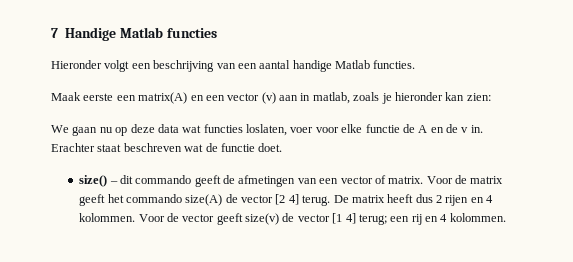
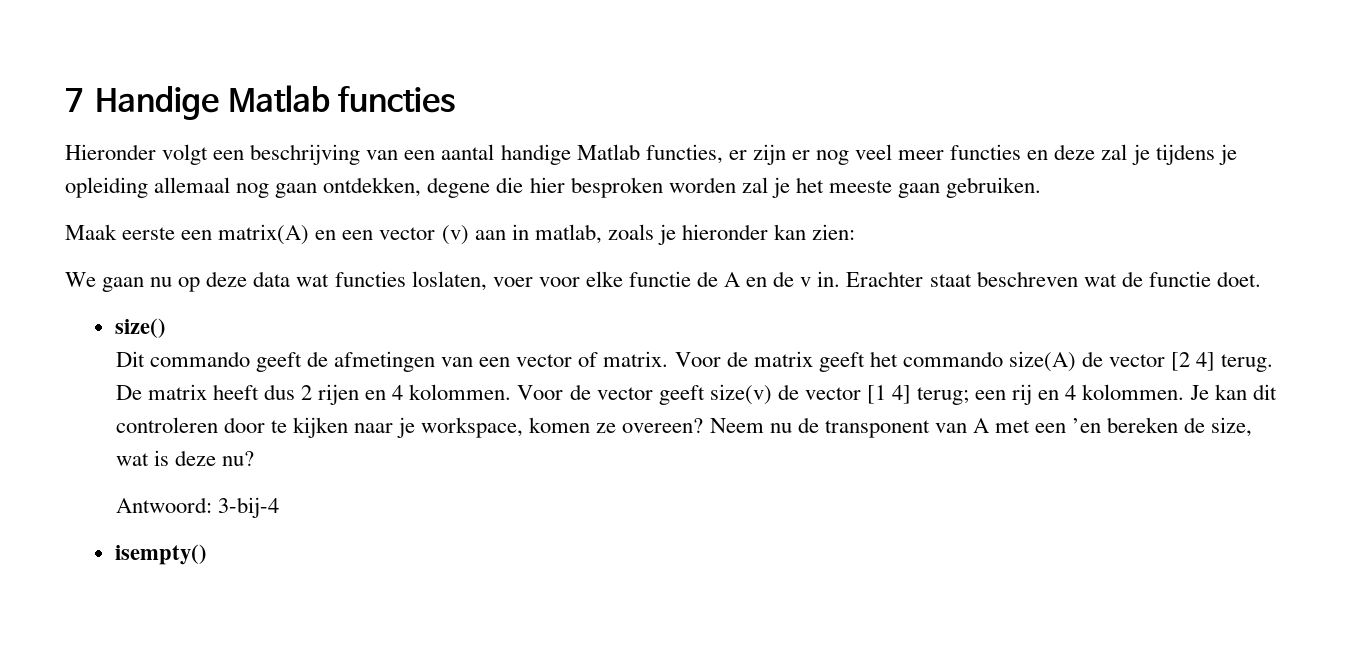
[373,60,416,69] functies. -> [645,144,1237,165] [65,177,1042,198] functies, er zijn er nog veel meer functies en deze zal je tijdens je opleiding allemaal nog gaan ontdekken, degene die hier besproken worden zal je het meeste gaan gebruiken.
[109,175,133,184] – dit -> [115,351,145,367] // Dit
(506, 217) none -> [1189,384,1277,400] [115,417,1253,438] [115,450,254,466] [115,497,279,518] [115,544,208,565] Je kan dit controleren door te kijken naar je workspace, komen ze overeen? Neem nu de transponent van A met een ’en bereken de size, wat is deze nu? // Antwoord: 3-bij-4 // isempty()

